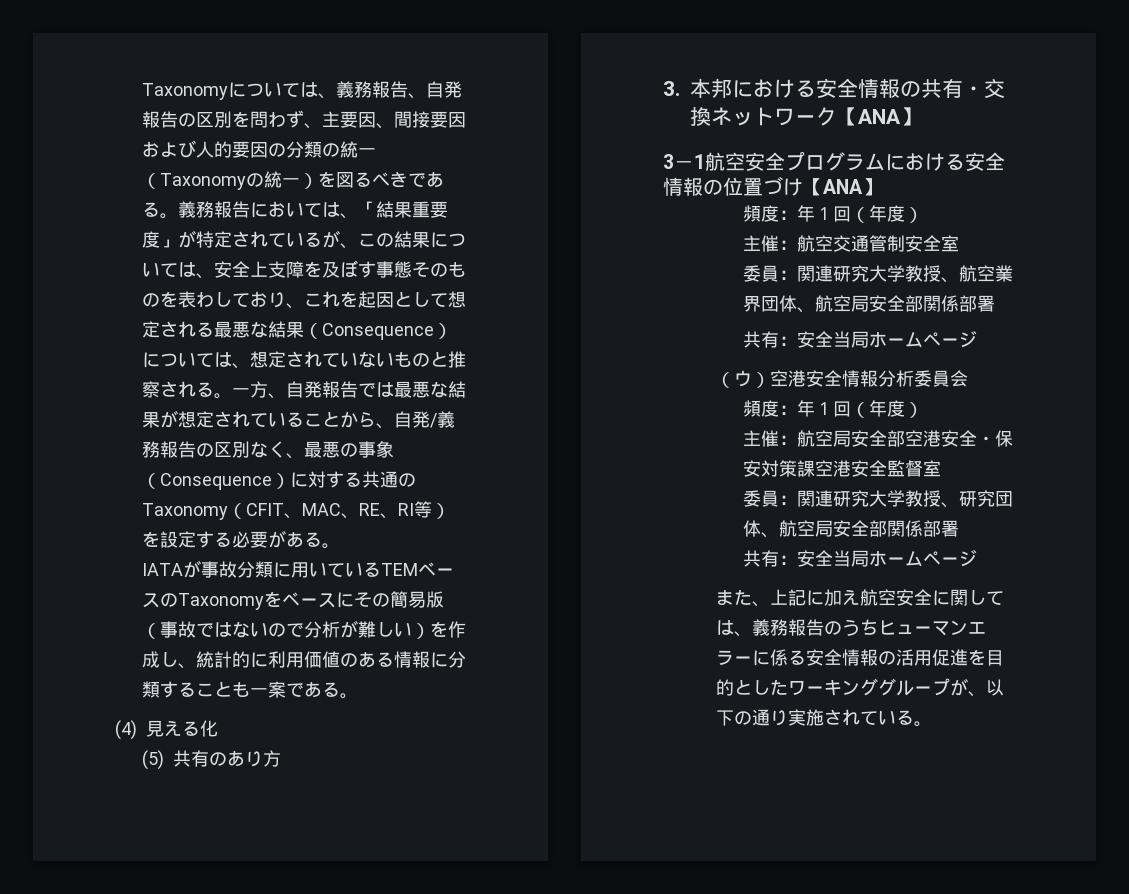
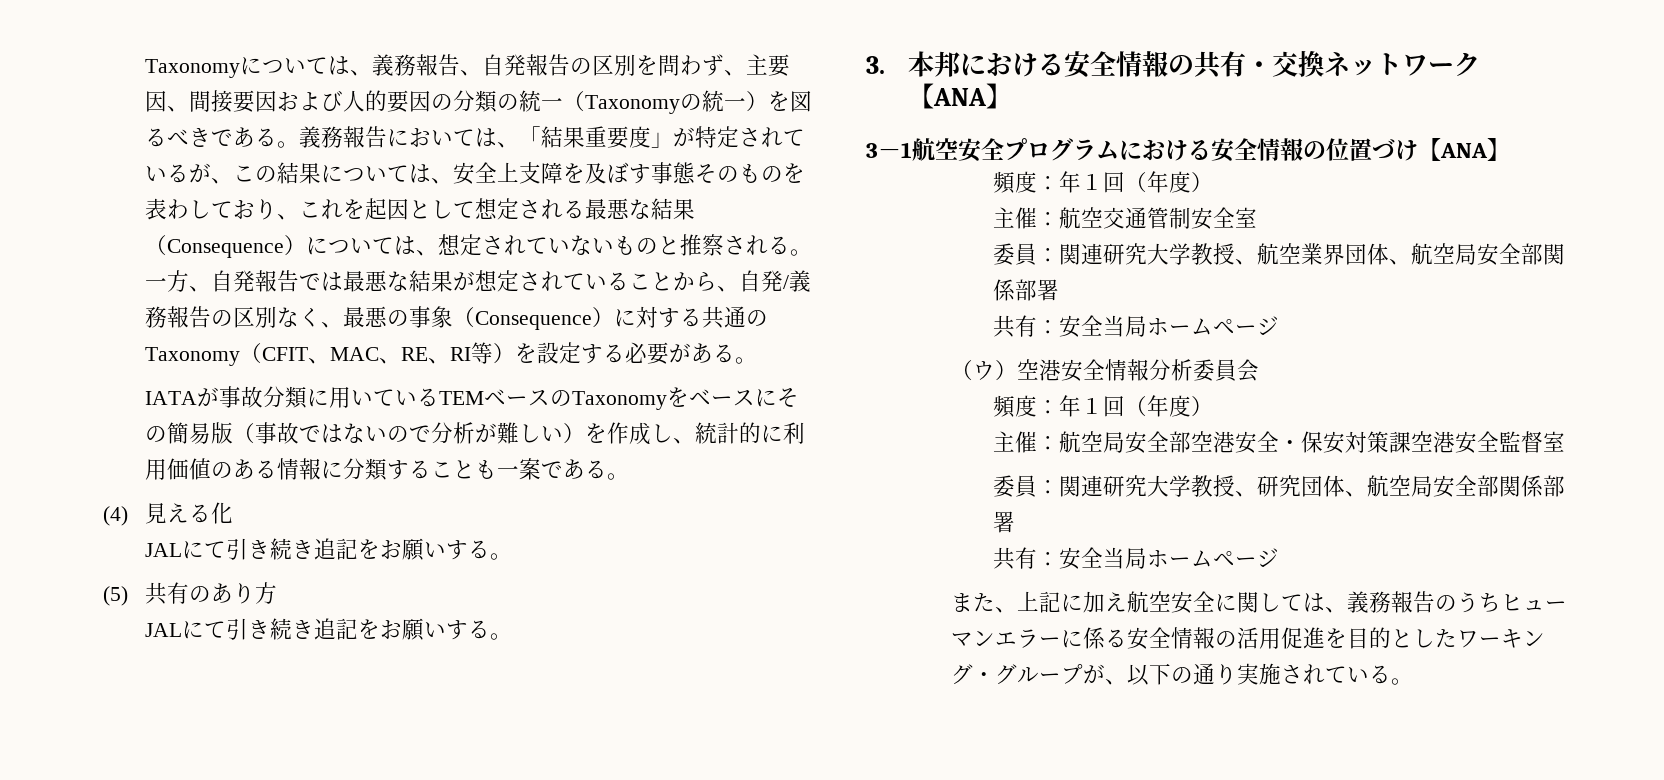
[141,750,281,770] (5)共有のあり方 -> [145,538,513,561] [103,582,278,606] [145,618,513,641] JALにて引き続き追記をお願いする。 // (5)共有のあり方 // JALにて引き続き追記をお願いする。
(879, 687) none -> [972,672,995,682] ・

